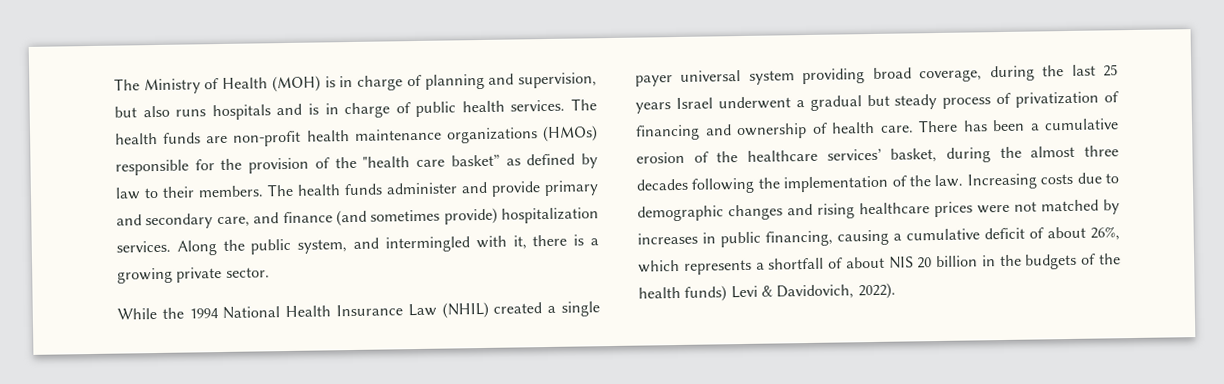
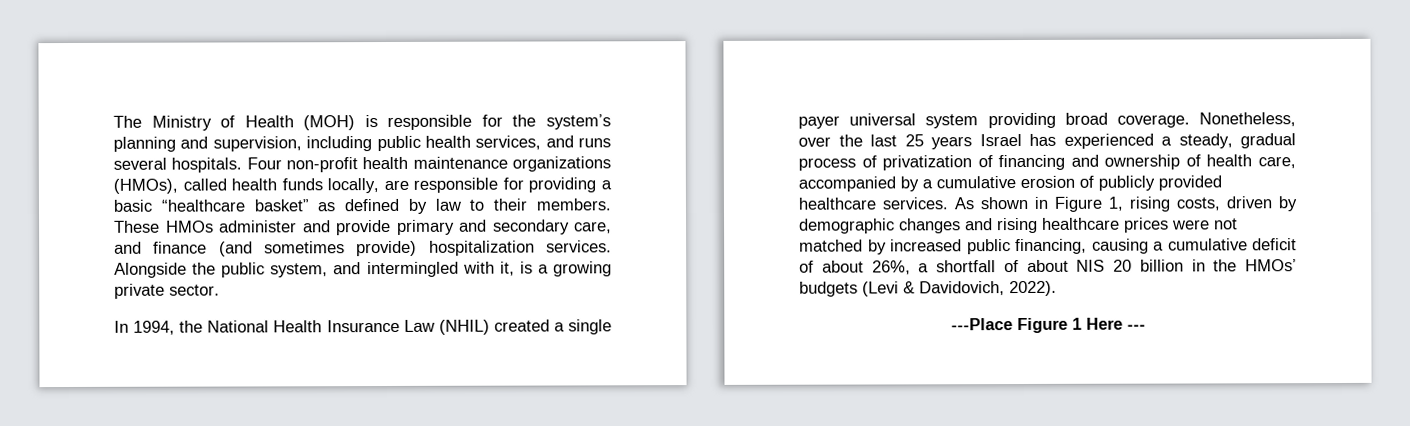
[339,72,597,91] [114,98,597,121] [115,125,598,147] [115,156,446,176] in charge of planning and supervision, but also runs hospitals and is in charge of public health services. The health funds are non-profit health maintenance organizations (HMOs) responsible for the provision of the "health care -> [387,114,611,130] [113,135,611,152] [113,156,611,173] [113,177,612,194] [113,199,245,212] responsible for the system’s planning and supervision, including public health services, and runs several hospitals. Four non-profit health maintenance organizations (HMOs), called health funds locally, are responsible for providing a basic “healthcare
[267,183,383,197] The health funds -> [114,220,214,233] These HMOs
[176,240,217,256] Along -> [114,262,187,278] Alongside
[532,234,568,247] there -> (515, 268) none
[117,307,219,320] While the 1994 -> [114,320,204,335] In 1994, the
[919,65,1035,83] coverage, during -> [1116,112,1296,128] [798,136,831,147] coverage. Nonetheless, over
[717,93,938,111] underwent a gradual but steady -> [1029,133,1296,149] has experienced a steady, gradual
[880,118,1119,133] [636,145,1119,164] [636,172,1119,194] care. There has been a cumulative erosion of the healthcare services’ basket, during the almost three decades following the implementation of the law. Increasing costs due to -> [1258,156,1296,169] [798,175,1222,192] [798,196,1297,212] care, accompanied by a cumulative erosion of publicly provided healthcare services. As shown in Figure 1, rising costs, driven by
[637,232,716,245] increases in -> [890,239,962,252] increased
[638,259,752,275] which represents -> (911, 267) none
[1025,253,1121,270] [638,282,896,302] budgets of the health funds) Levi & Davidovich, 2022). -> [1245,259,1297,272] [799,280,1057,297] [950,317,1146,334] HMOs’ budgets (Levi & Davidovich, 2022). // ---Place Figure 1 Here ---

